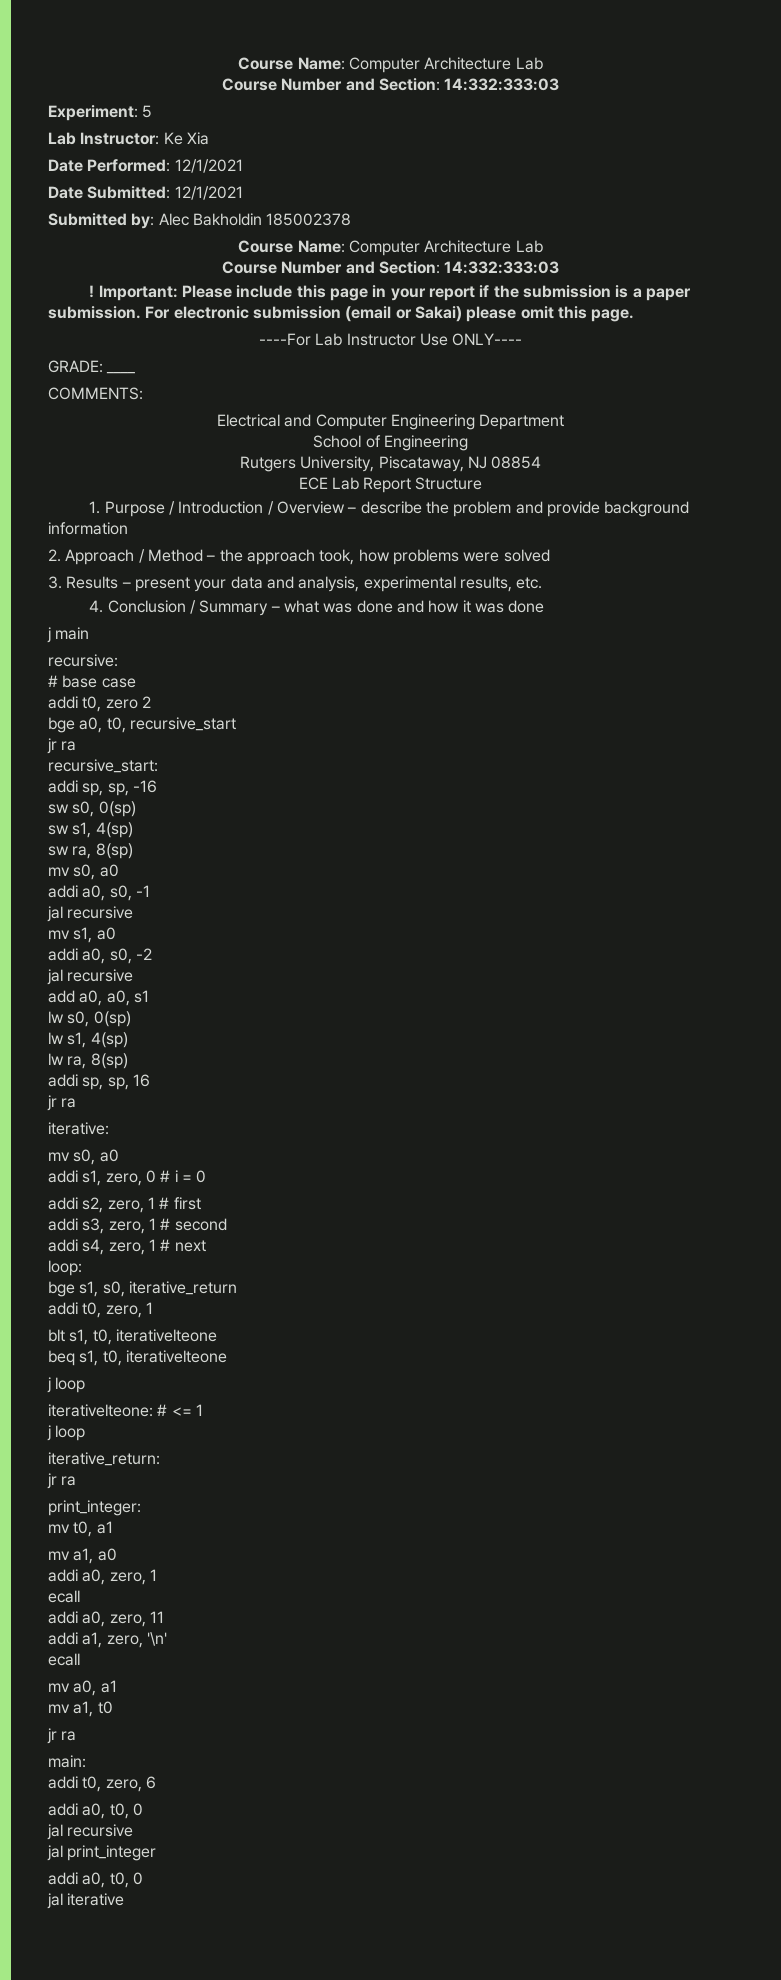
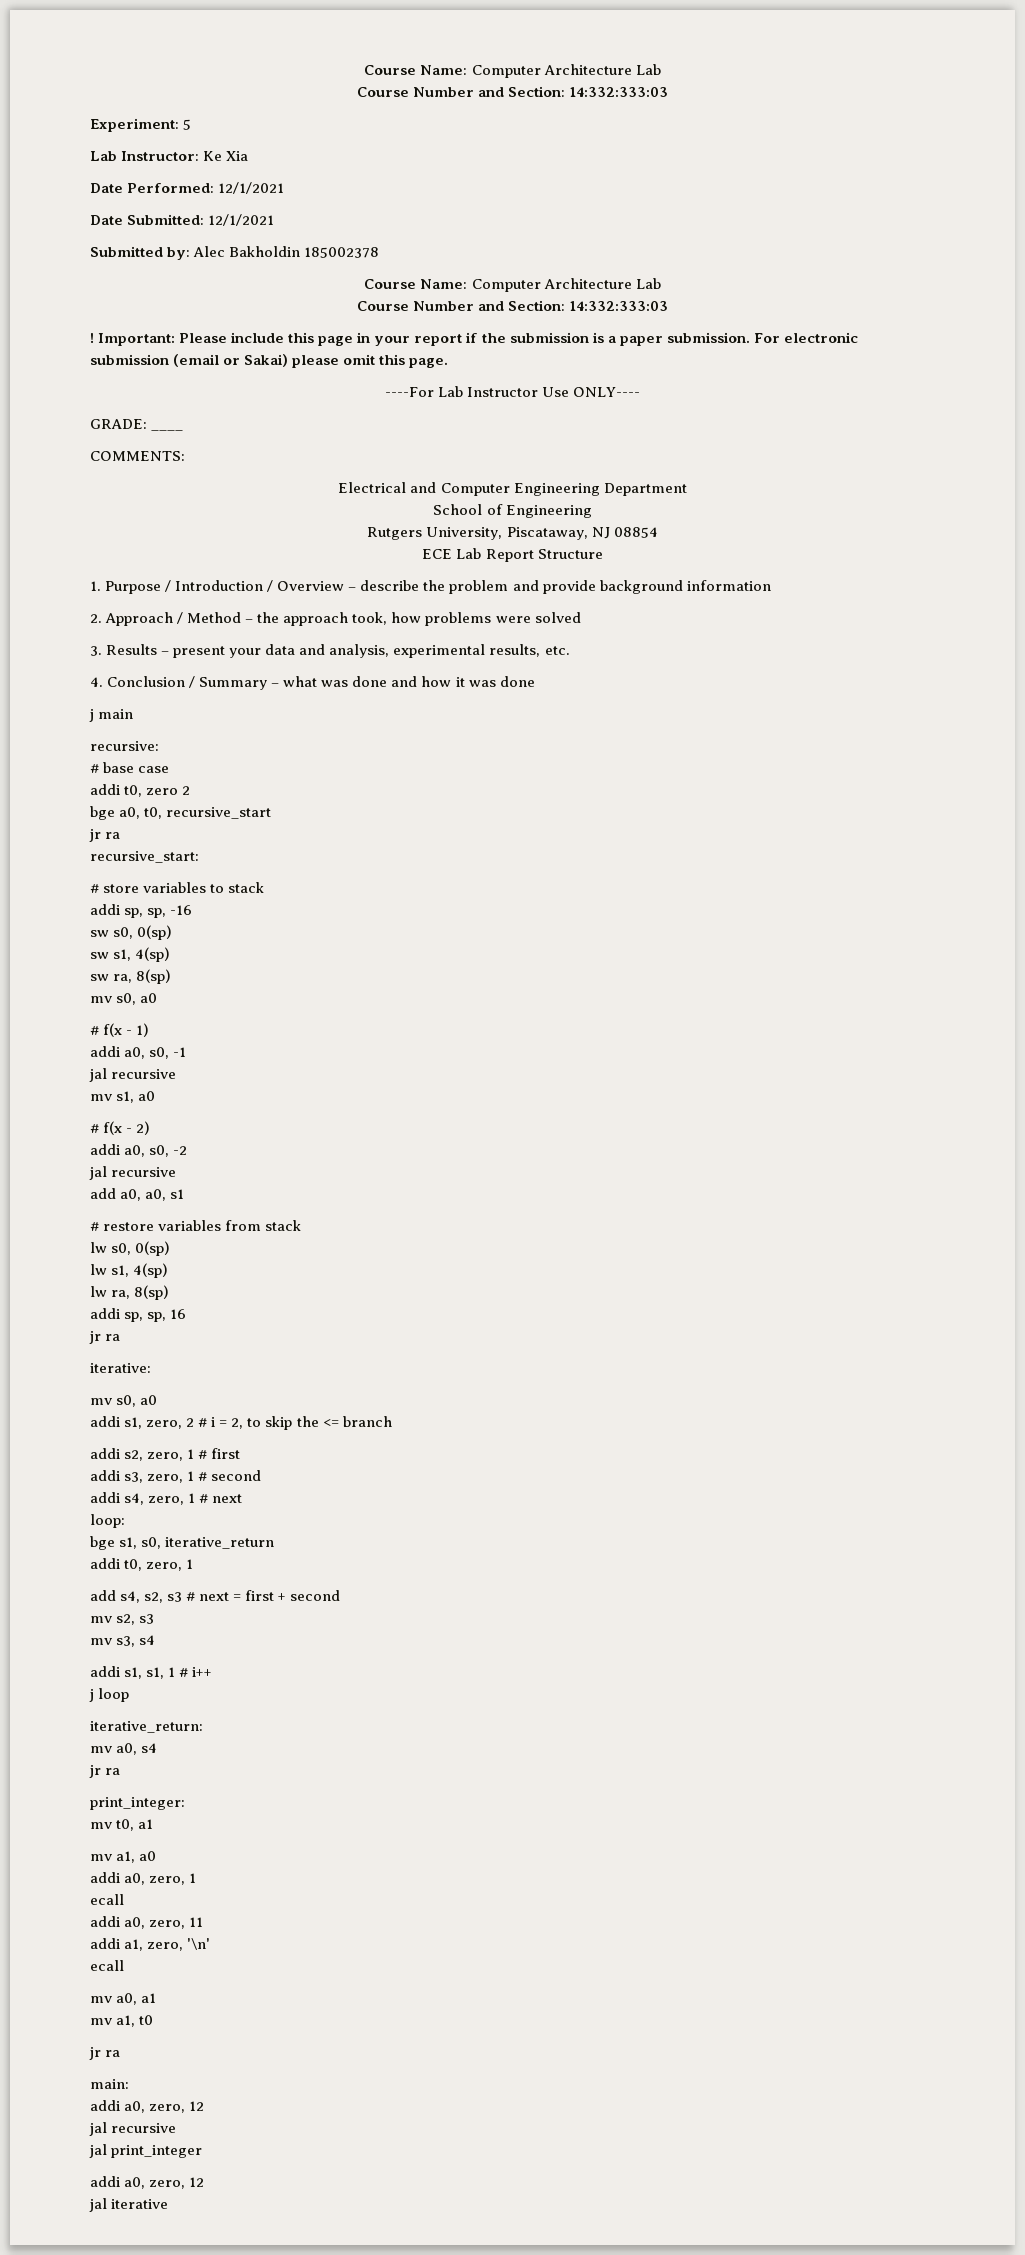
(158, 766) none -> [90,882,265,893] // # store variables to stack
(119, 870) none -> [90,1023,150,1037] // # f(x - 1)
(116, 933) none -> [90,1121,151,1135] // # f(x - 2)
(149, 996) none -> [90,1220,302,1231] // # restore variables from stack
[145,1170,156,1183] 0 -> [186,1418,195,1427] 2
[196,1170,207,1183] 0 -> [231,1416,392,1430] 2, to skip the <= branch
[48,1329,217,1345] [48,1350,227,1366] [47,1377,86,1393] [48,1404,203,1417] blt s1, t0, iterativelteone // beq s1, t0, iterativelteone // j loop // iterativelteone: # <= 1 -> [90,1590,341,1603] [90,1614,155,1625] [90,1635,156,1647] [90,1666,213,1679] add s4, s2, s3 # next = first + second // mv s2, s3 // mv s3, s4 // addi s1, s1, 1 # i++
(160, 1459) none -> [90,1743,158,1755] // mv a0, s4
[82,1776,156,1792] [48,1803,143,1819] t0, zero, 6 // addi a0, t0, 0 -> [124,2101,205,2113] a0, zero, 12
[109,1872,143,1888] t0, 0 -> [149,2177,205,2189] zero, 12

